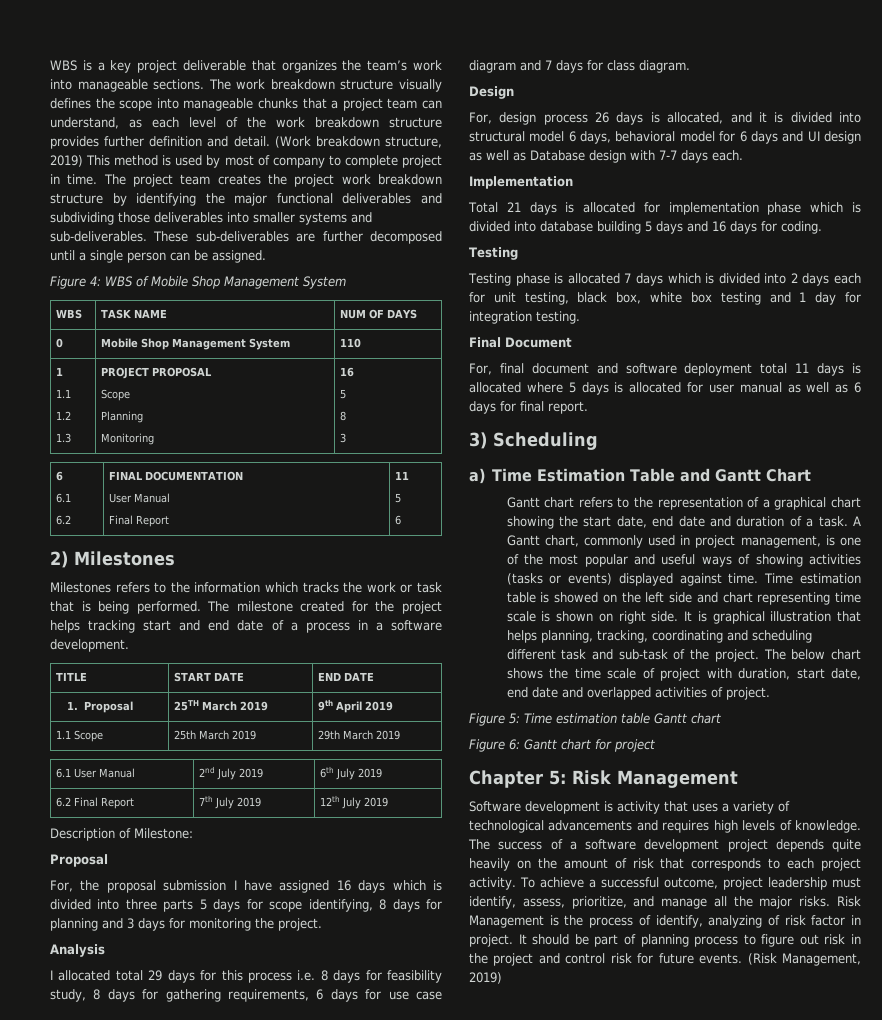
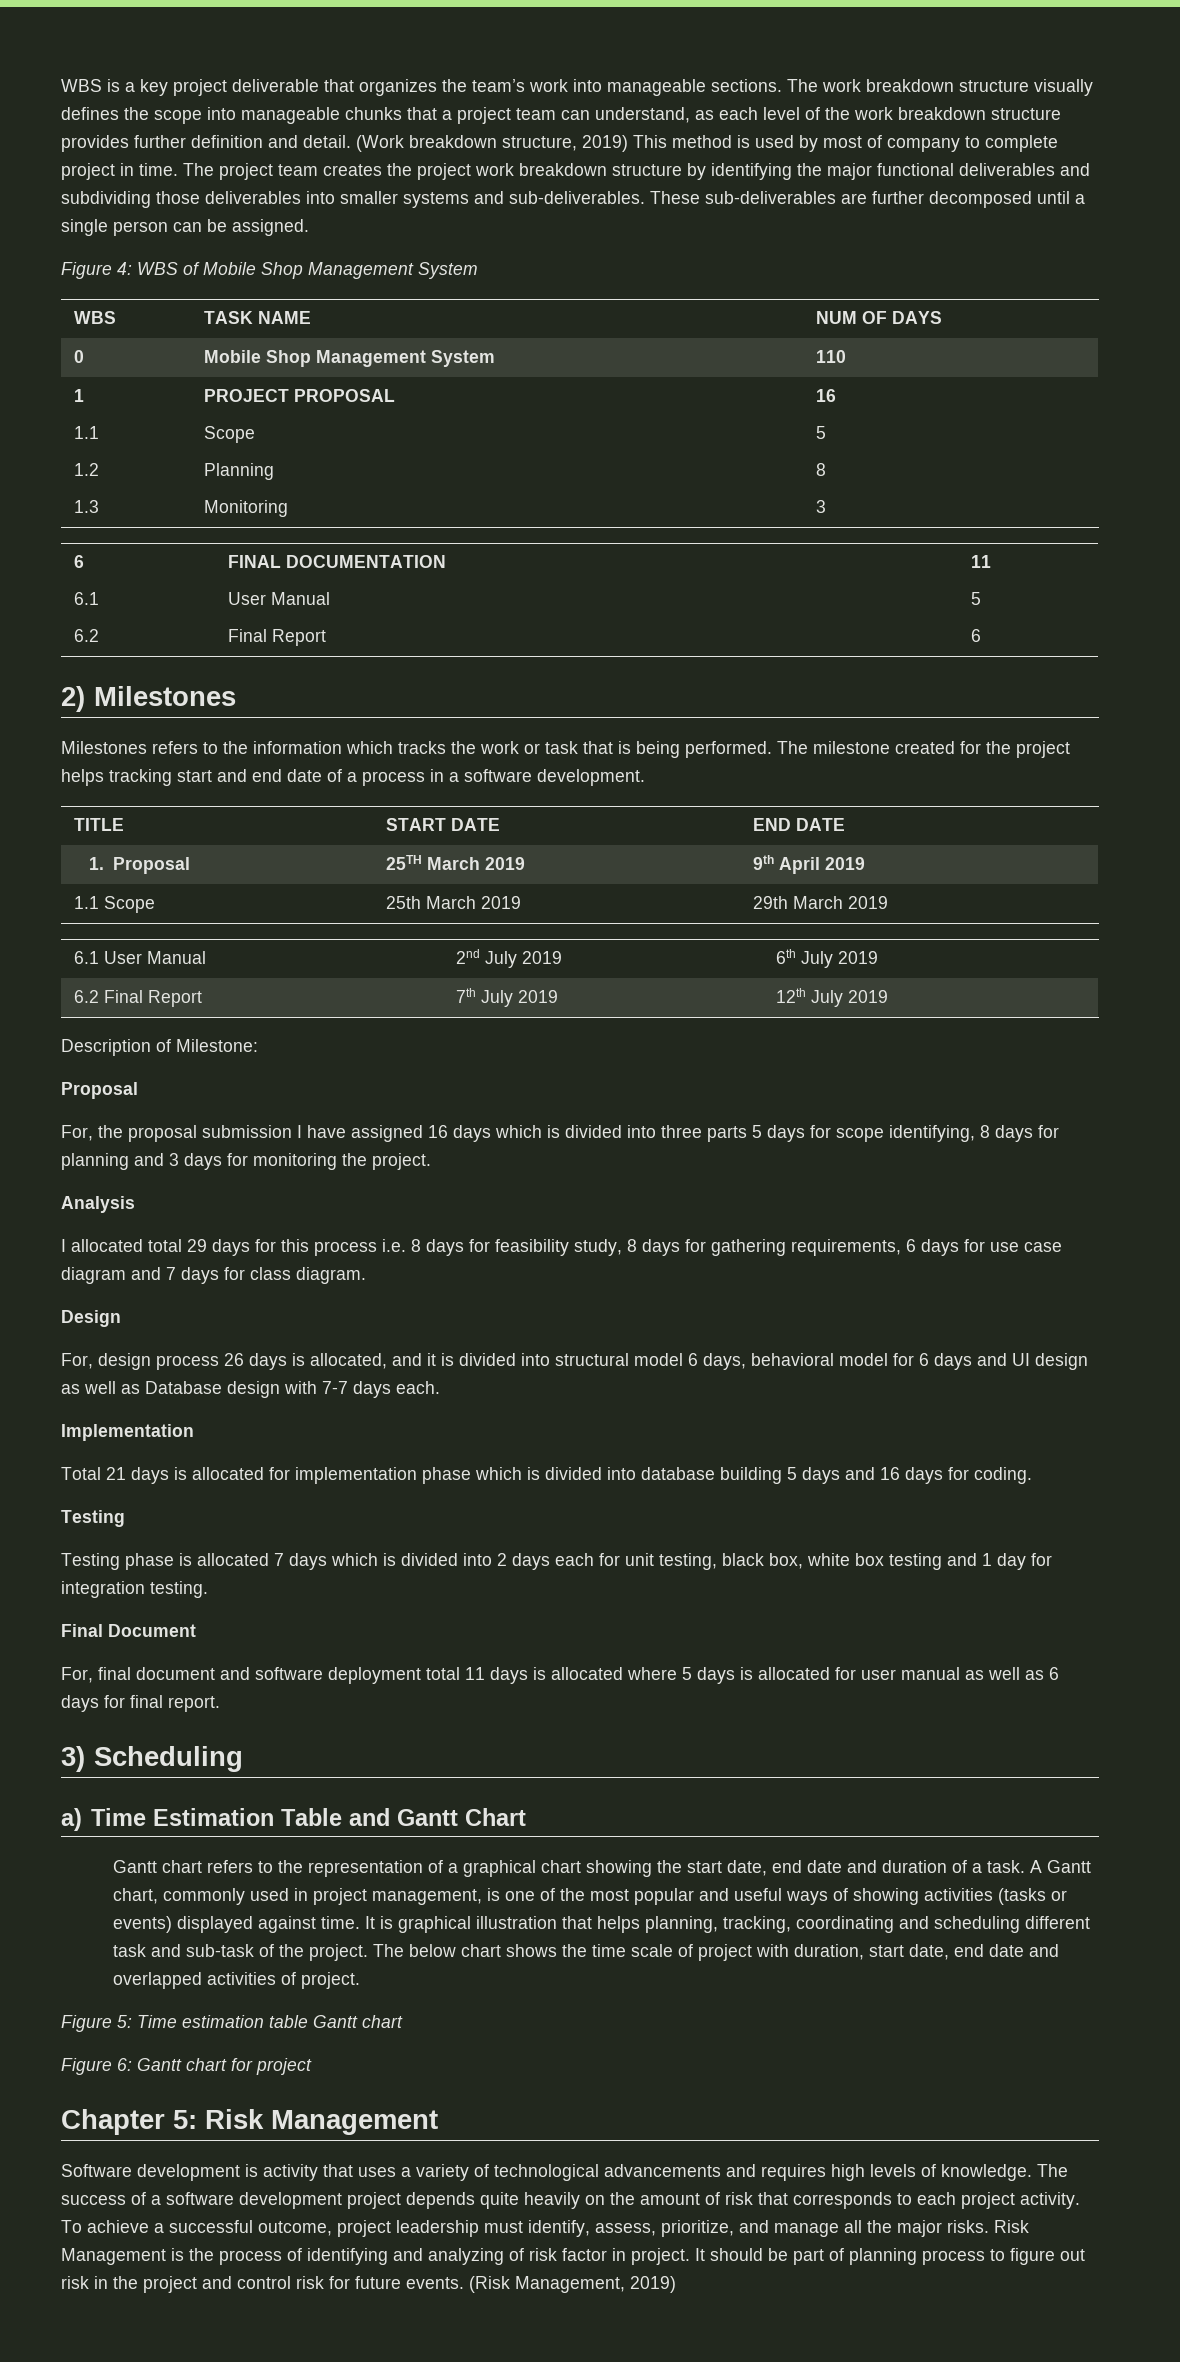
[764,573,861,584] [506,592,861,605] [506,611,679,624] Time estimation table is showed on the left side and chart representing time scale is shown on right side. -> (361, 1922) none
[655,915,703,928] identify, -> [307,2248,423,2265] identifying and

